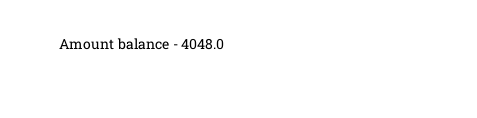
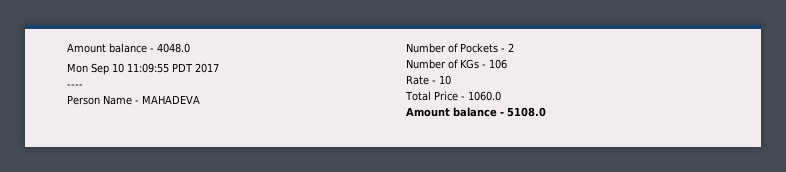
(225, 44) none -> [67,63,219,75] [67,84,83,88] [67,95,200,105] [406,43,514,53] [406,59,507,69] [406,75,451,85] [405,91,501,101] [406,107,546,117] // Mon Sep 10 11:09:55 PDT 2017 // ---- // Person Name - MAHADEVA // Number of Pockets - 2 // Number of KGs - 106 // Rate - 10 // Total Price - 1060.0 // Amount balance - 5108.0

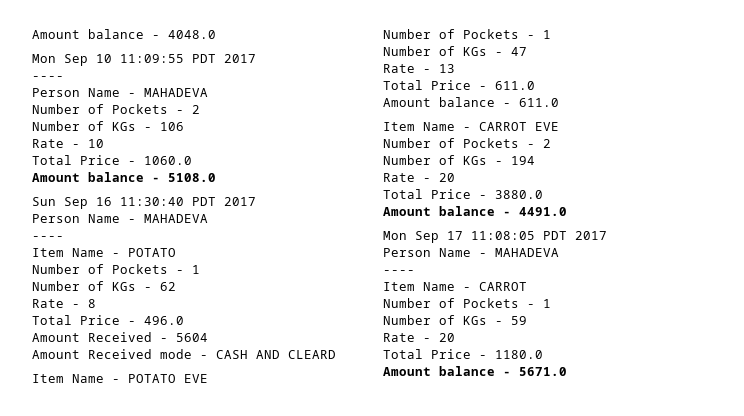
(546, 112) none -> [32,197,256,209] [32,214,208,223] [32,236,64,240] [32,248,176,257] [32,264,200,274] [32,281,176,291] [32,299,96,308] [32,315,184,325] [32,332,208,342] [32,349,336,359] [32,374,208,383] [383,29,551,39] [383,46,527,56] [383,64,455,73] [383,80,535,90] [383,97,559,107] [383,122,559,131] [383,138,551,148] [383,155,535,165] [383,173,455,182] [383,189,543,199] [383,206,567,216] [383,231,607,243] [383,248,559,257] [383,270,415,274] [383,282,527,291] [383,298,551,308] [383,315,527,325] [383,333,455,342] [383,349,543,359] [383,366,567,376] // Sun Sep 16 11:30:40 PDT 2017 // Person Name - MAHADEVA // ---- // Item Name - POTATO // Number of Pockets - 1 // Number of KGs - 62 // Rate - 8 // Total Price - 496.0 // Amount Received - 5604 // Amount Received mode - CASH AND CLEARD // Item Name - POTATO EVE // Number of Pockets - 1 // Number of KGs - 47 // Rate - 13 // Total Price - 611.0 // Amount balance - 611.0 // Item Name - CARROT EVE // Number of Pockets - 2 // Number of KGs - 194 // Rate - 20 // Total Price - 3880.0 // Amount balance - 4491.0 // Mon Sep 17 11:08:05 PDT 2017 // Person Name - MAHADEVA // ---- // Item Name - CARROT // Number of Pockets - 1 // Number of KGs - 59 // Rate - 20 // Total Price - 1180.0 // Amount balance - 5671.0

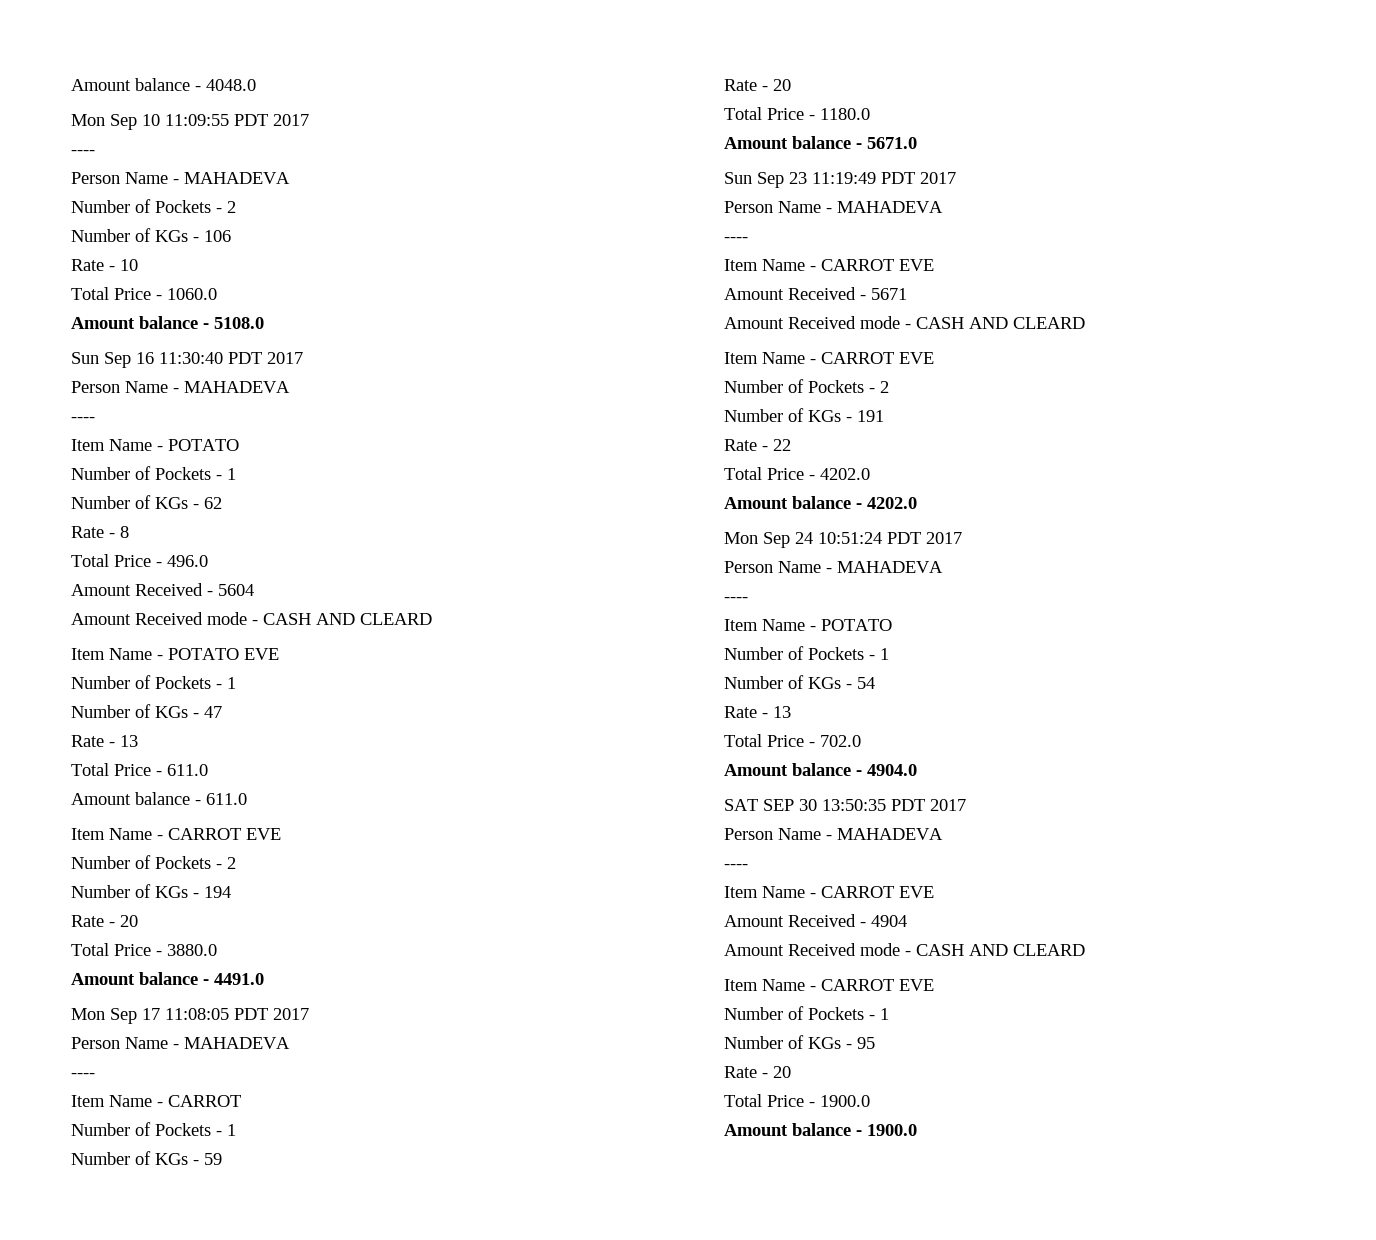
(567, 371) none -> [724,172,956,188] [724,201,943,213] [724,237,748,242] [724,259,934,271] [724,287,907,300] [724,316,1085,329] [724,352,934,364] [724,379,889,393] [724,408,884,422] [724,439,791,451] [724,467,870,480] [724,496,917,509] [724,532,962,548] [724,561,943,573] [724,597,748,602] [724,619,892,631] [724,646,889,660] [724,675,875,689] [724,706,791,718] [724,734,861,747] [724,763,917,776] [724,799,966,811] [724,828,943,840] [724,864,748,869] [724,886,934,898] [724,914,907,927] [724,943,1085,956] [724,979,934,991] [724,1006,889,1020] [724,1035,875,1049] [724,1066,791,1078] [724,1094,870,1107] [724,1123,917,1136] // Sun Sep 23 11:19:49 PDT 2017 // Person Name - MAHADEVA // ---- // Item Name - CARROT EVE // Amount Received - 5671 // Amount Received mode - CASH AND CLEARD // Item Name - CARROT EVE // Number of Pockets - 2 // Number of KGs - 191 // Rate - 22 // Total Price - 4202.0 // Amount balance - 4202.0 // Mon Sep 24 10:51:24 PDT 2017 // Person Name - MAHADEVA // ---- // Item Name - POTATO // Number of Pockets - 1 // Number of KGs - 54 // Rate - 13 // Total Price - 702.0 // Amount balance - 4904.0 // SAT SEP 30 13:50:35 PDT 2017 // Person Name - MAHADEVA // ---- // Item Name - CARROT EVE // Amount Received - 4904 // Amount Received mode - CASH AND CLEARD // Item Name - CARROT EVE // Number of Pockets - 1 // Number of KGs - 95 // Rate - 20 // Total Price - 1900.0 // Amount balance - 1900.0

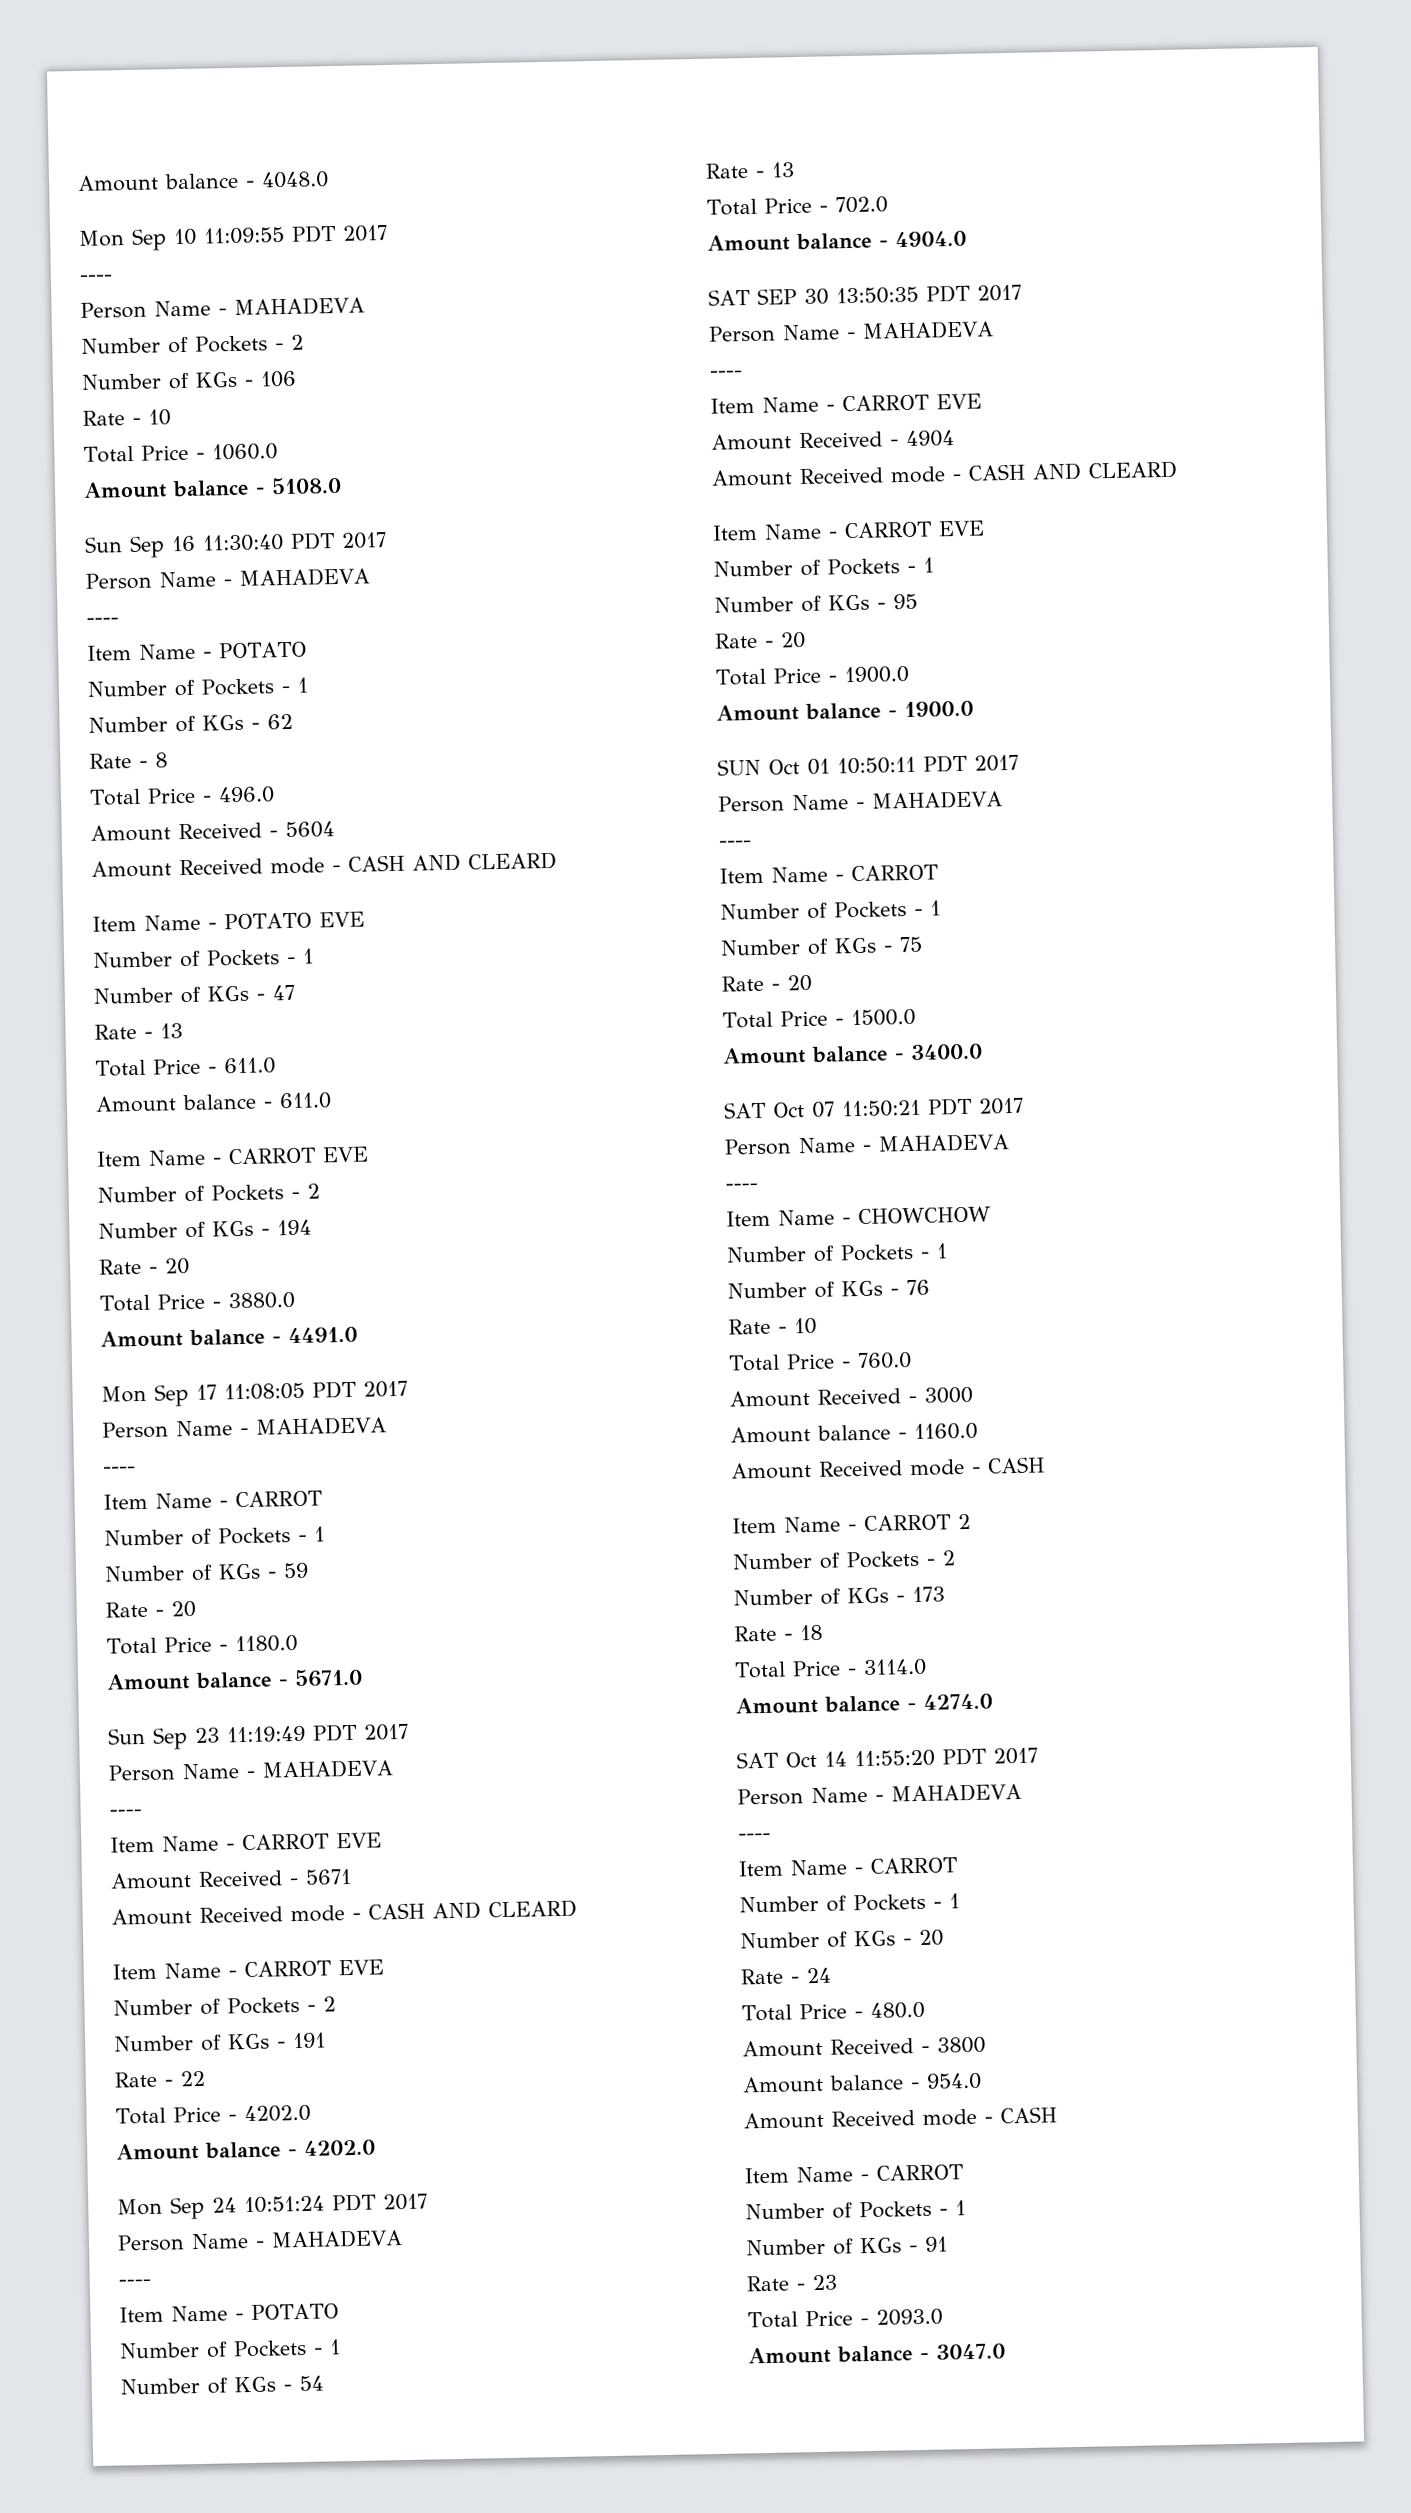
(917, 1130) none -> [717,754,1019,776] [718,790,1003,813] [718,840,752,848] [719,864,938,884] [720,900,941,920] [720,936,923,956] [721,974,812,992] [722,1008,916,1029] [722,1043,983,1065] [724,1097,1024,1119] [724,1133,1009,1156] [725,1182,758,1191] [726,1206,991,1227] [726,1243,948,1263] [727,1279,930,1299] [728,1317,817,1335] [728,1352,912,1372] [729,1386,973,1408] [730,1422,978,1444] [731,1456,1045,1480] [732,1513,971,1534] [732,1550,956,1570] [733,1586,945,1606] [734,1624,823,1642] [734,1658,927,1679] [735,1693,993,1715] [736,1747,1038,1769] [737,1782,1022,1806] [738,1832,771,1841] [738,1857,957,1877] [739,1893,960,1913] [740,1929,944,1949] [740,1967,832,1985] [741,2001,925,2022] [742,2036,986,2058] [742,2072,982,2094] [743,2106,1057,2130] [744,2164,963,2184] [745,2200,966,2220] [746,2236,948,2256] [746,2274,838,2292] [747,2308,943,2329] [748,2343,1006,2365] // SUN Oct 01 10:50:11 PDT 2017 // Person Name - MAHADEVA // ---- // Item Name - CARROT // Number of Pockets - 1 // Number of KGs - 75 // Rate - 20 // Total Price - 1500.0 // Amount balance - 3400.0 // SAT Oct 07 11:50:21 PDT 2017 // Person Name - MAHADEVA // ---- // Item Name - CHOWCHOW // Number of Pockets - 1 // Number of KGs - 76 // Rate - 10 // Total Price - 760.0 // Amount Received - 3000 // Amount balance - 1160.0 // Amount Received mode - CASH // Item Name - CARROT 2 // Number of Pockets - 2 // Number of KGs - 173 // Rate - 18 // Total Price - 3114.0 // Amount balance - 4274.0 // SAT Oct 14 11:55:20 PDT 2017 // Person Name - MAHADEVA // ---- // Item Name - CARROT // Number of Pockets - 1 // Number of KGs - 20 // Rate - 24 // Total Price - 480.0 // Amount Received - 3800 // Amount balance - 954.0 // Amount Received mode - CASH // Item Name - CARROT // Number of Pockets - 1 // Number of KGs - 91 // Rate - 23 // Total Price - 2093.0 // Amount balance - 3047.0

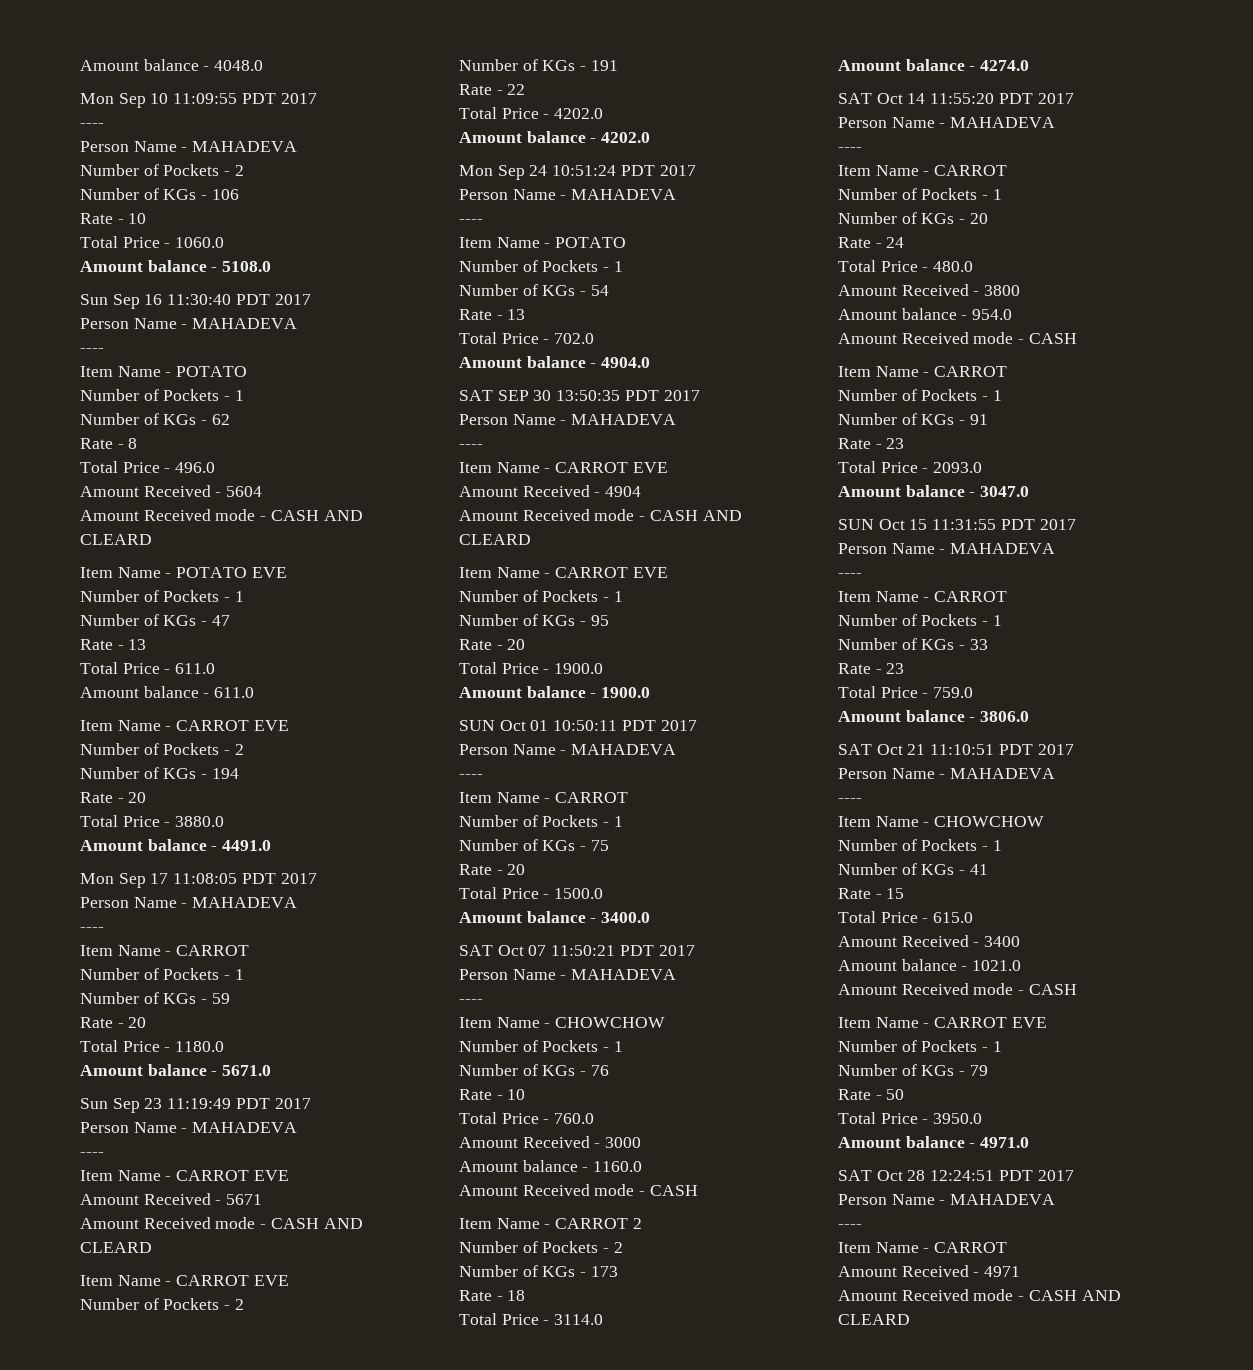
(1006, 2351) none -> [838,519,1076,530] [838,543,1056,554] [838,573,862,578] [838,591,1008,602] [838,614,1002,626] [838,638,988,650] [838,663,905,674] [838,686,974,698] [838,710,1030,722] [838,744,1074,755] [838,768,1056,779] [838,798,862,803] [838,816,1045,827] [838,839,1002,851] [838,863,988,875] [838,888,905,899] [838,911,974,923] [838,935,1021,947] [838,959,1022,971] [838,983,1077,995] [838,1017,1047,1028] [838,1040,1002,1052] [838,1064,988,1076] [838,1089,905,1100] [838,1112,983,1124] [838,1136,1030,1148] [838,1170,1074,1181] [838,1194,1056,1205] [838,1224,862,1229] [838,1242,1008,1253] [838,1265,1021,1277] [838,1289,1121,1301] [838,1314,910,1325] // SUN Oct 15 11:31:55 PDT 2017 // Person Name - MAHADEVA // ---- // Item Name - CARROT // Number of Pockets - 1 // Number of KGs - 33 // Rate - 23 // Total Price - 759.0 // Amount balance - 3806.0 // SAT Oct 21 11:10:51 PDT 2017 // Person Name - MAHADEVA // ---- // Item Name - CHOWCHOW // Number of Pockets - 1 // Number of KGs - 41 // Rate - 15 // Total Price - 615.0 // Amount Received - 3400 // Amount balance - 1021.0 // Amount Received mode - CASH // Item Name - CARROT EVE // Number of Pockets - 1 // Number of KGs - 79 // Rate - 50 // Total Price - 3950.0 // Amount balance - 4971.0 // SAT Oct 28 12:24:51 PDT 2017 // Person Name - MAHADEVA // ---- // Item Name - CARROT // Amount Received - 4971 // Amount Received mode - CASH AND CLEARD

